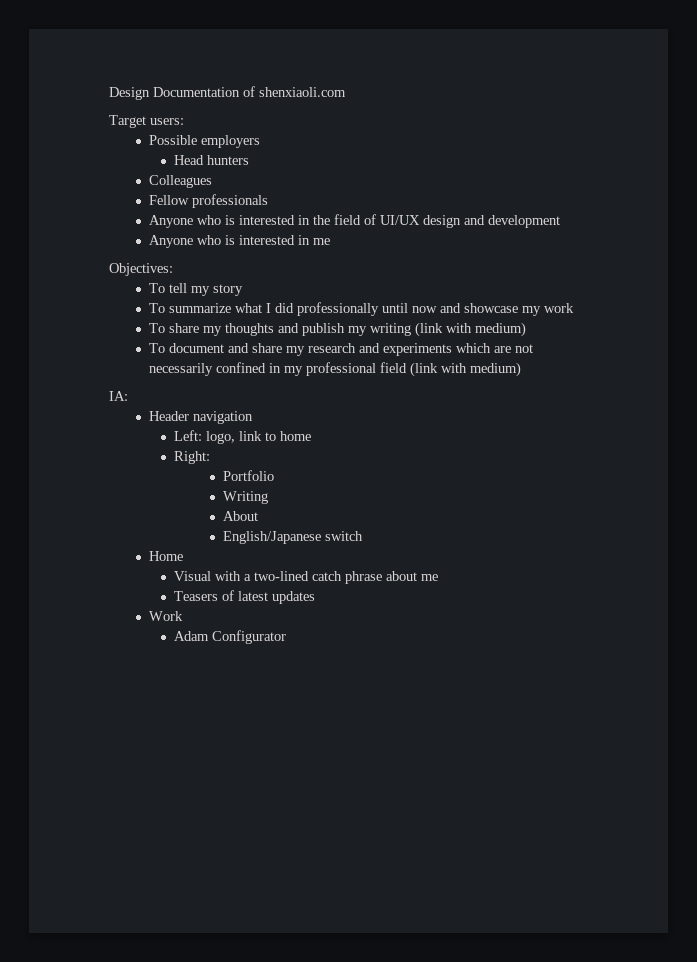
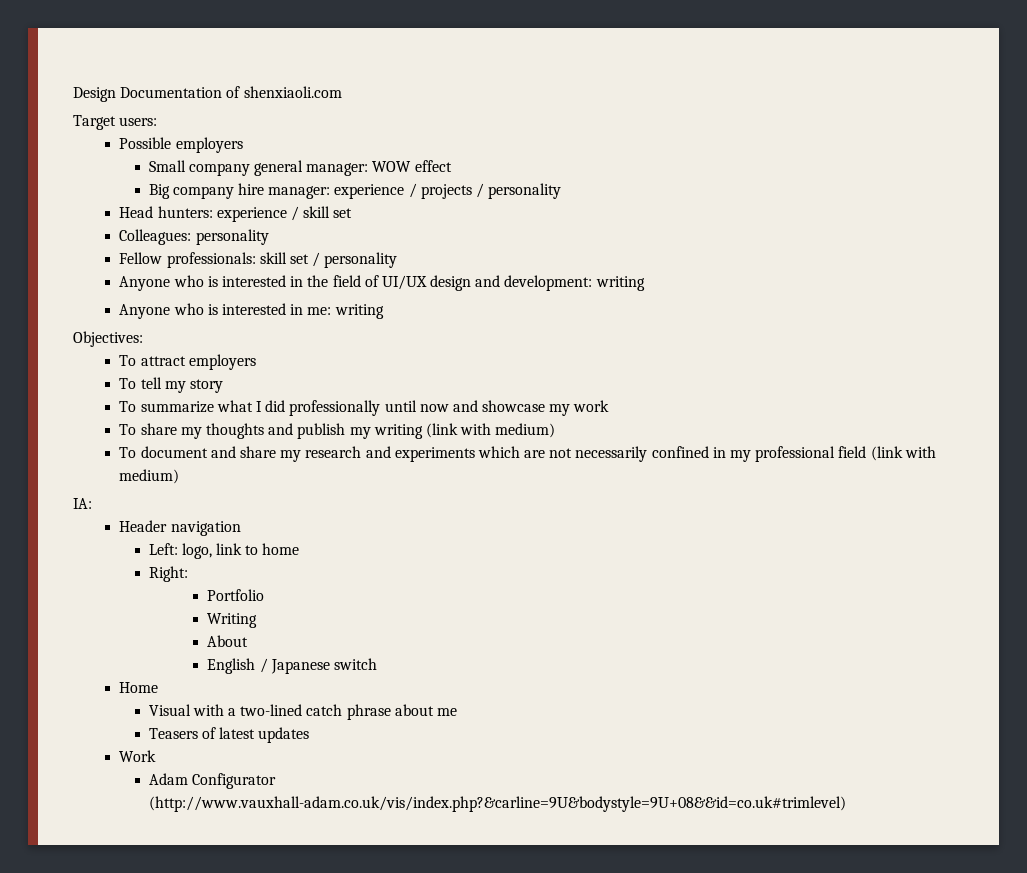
[173,155,249,165] [149,175,213,188] [149,194,269,208] Head hunters // Colleagues // Fellow professionals -> [148,160,452,176] [148,183,562,199] [119,206,353,222] [119,229,269,245] [119,252,398,268] Small company general manager: WOW effect // Big company hire manager: experience / projects / personality // Head hunters: experience / skill set // Colleagues: personality // Fellow professionals: skill set / personality
[488,215,561,228] [149,235,331,248] development // Anyone who is interested in me -> [504,275,645,291] [119,303,384,319] development: writing // Anyone who is interested in me: writing
(173, 269) none -> [119,354,256,370] // To attract employers
[222,531,321,544] English/Japanese -> [207,658,330,674] English / Japanese
(286, 637) none -> [148,796,846,812] (http://www.vauxhall-adam.co.uk/vis/index.php?&carline=9U&bodystyle=9U+08&&id=co.uk#trimlevel)

